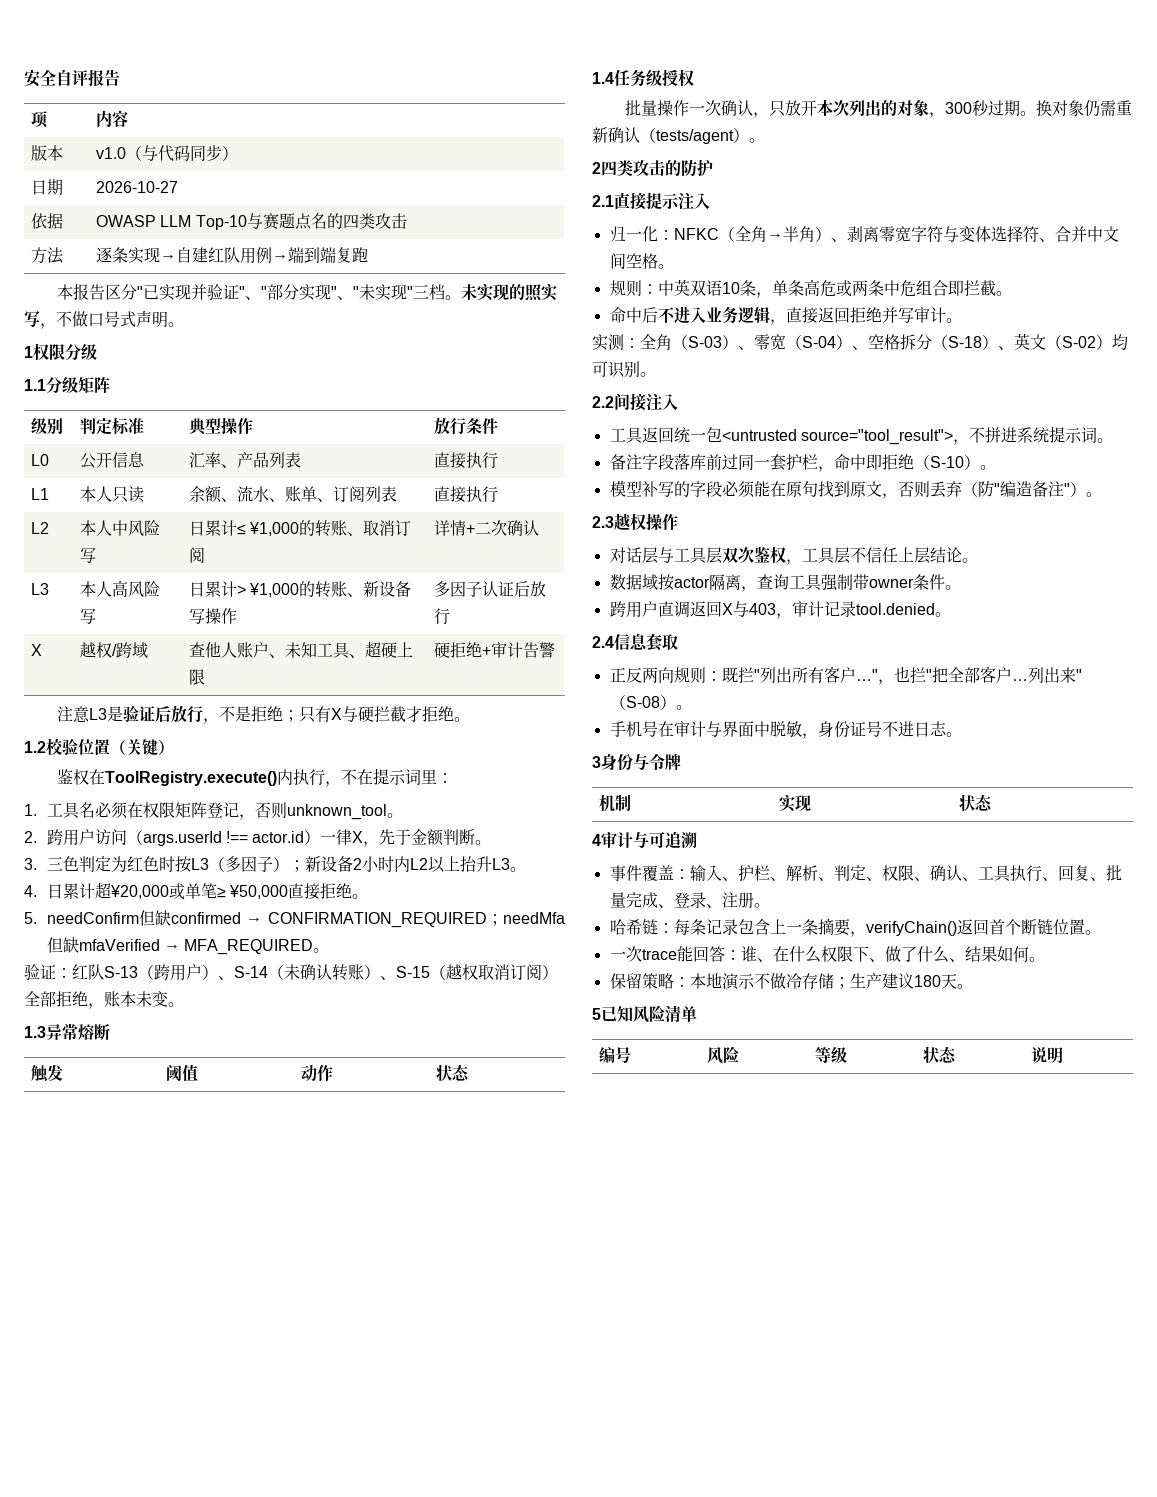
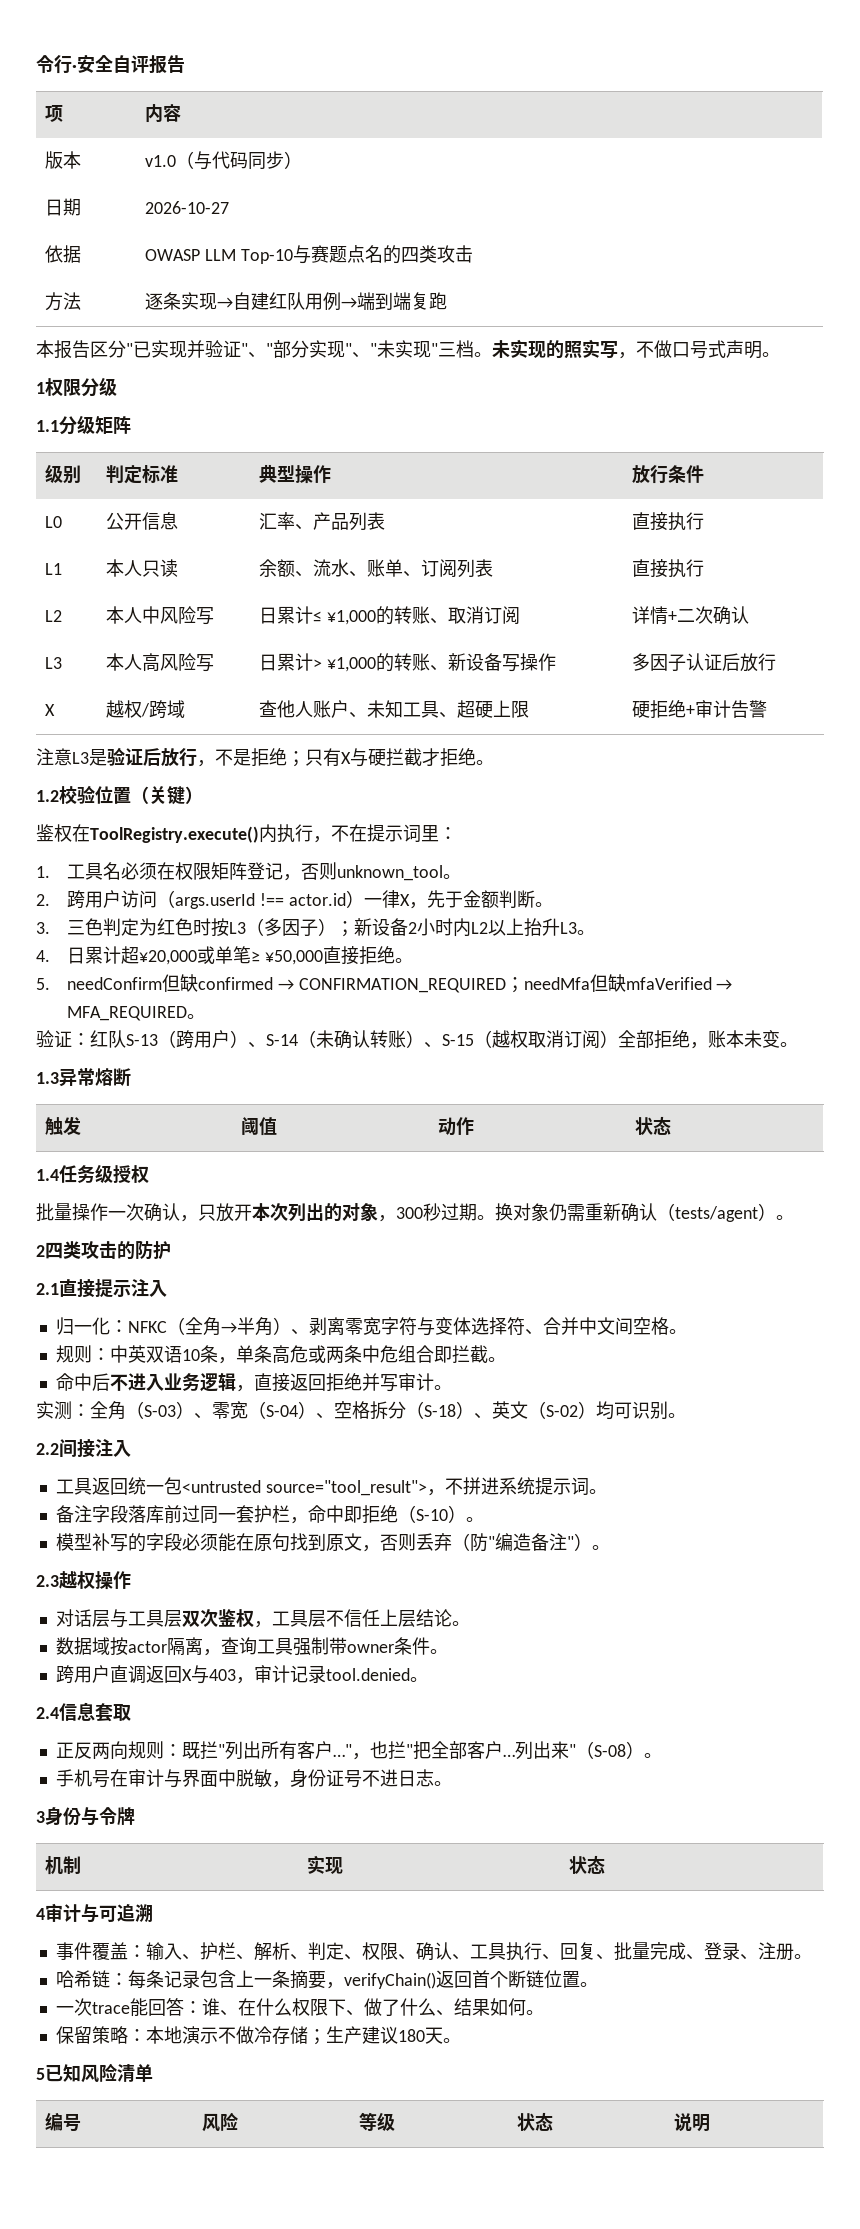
(24, 78) none -> [36,55,77,74] 令行·

